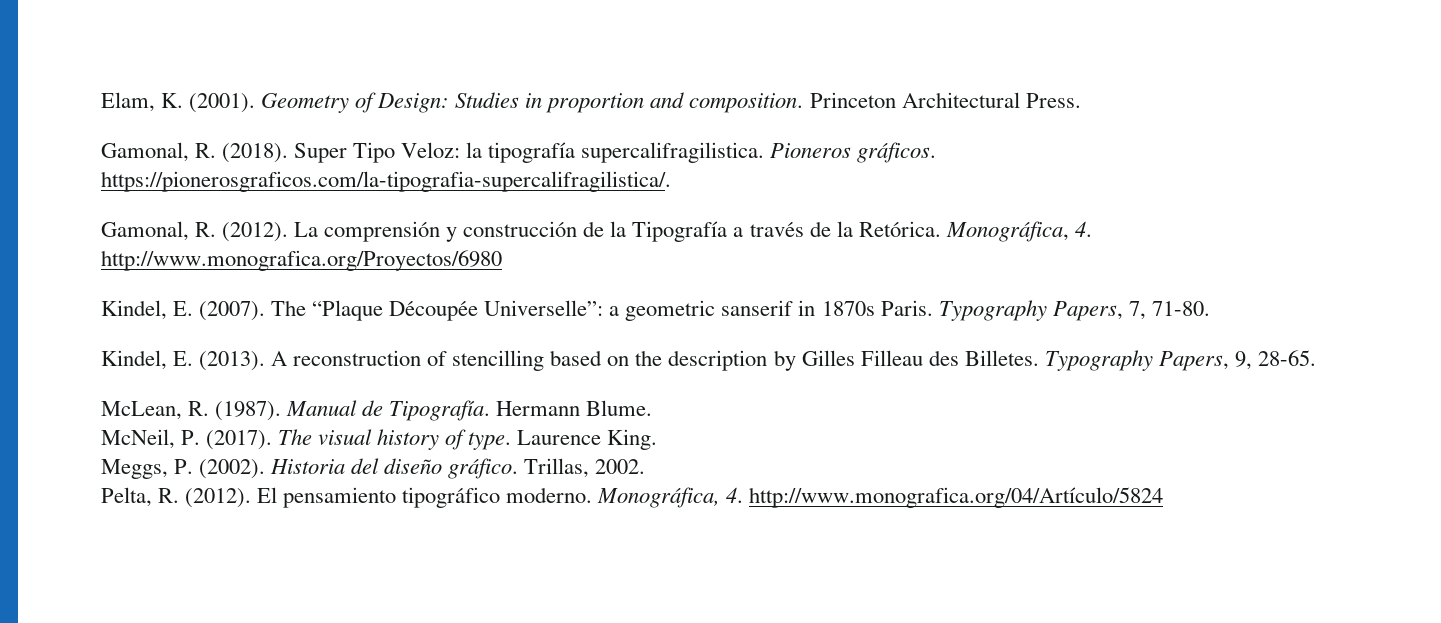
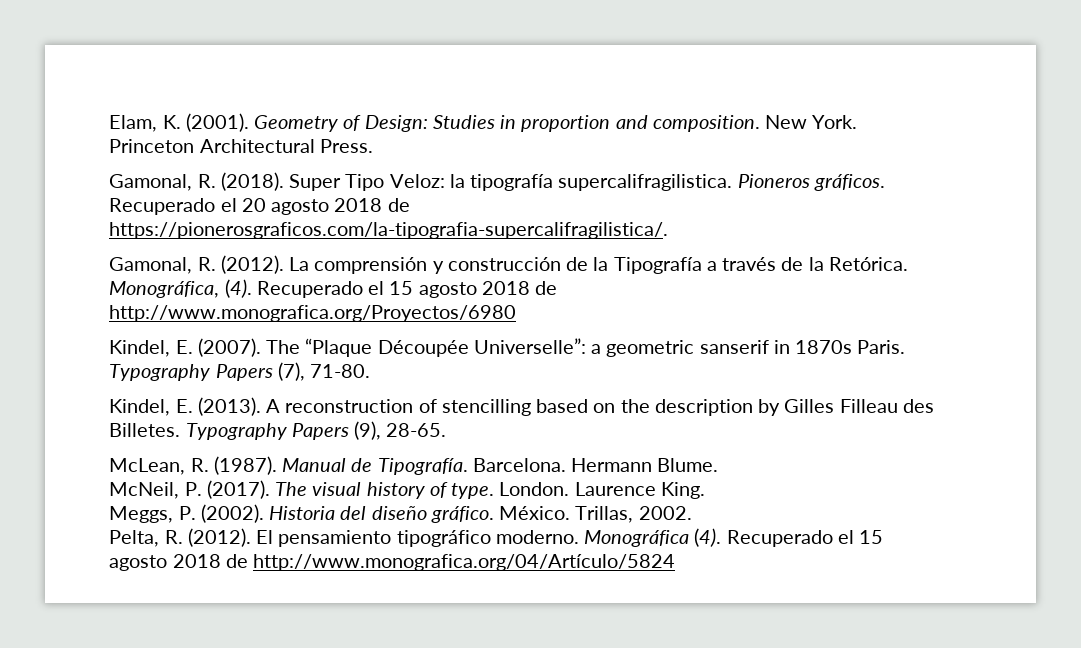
(804, 103) none -> [765,115,858,129] New York.
(937, 152) none -> [109,198,410,215] Recuperado el 20 agosto 2018 de
[1074,221,1092,237] 4. -> [224,279,558,298] (4). Recuperado el 15 agosto 2018 de
[1052,301,1146,321] Papers, 7, -> [215,362,305,381] Papers (7),
[1158,351,1253,371] Papers, 9, -> [291,421,382,440] Papers (9),
(491, 410) none -> [472,458,566,472] Barcelona.
(512, 441) none -> [499,482,570,496] London.
(519, 468) none -> [499,506,571,520] México.
[597,487,744,508] Monográfica, 4. -> [584,528,884,547] [109,554,248,571] Monográfica (4). Recuperado el 15 agosto 2018 de

